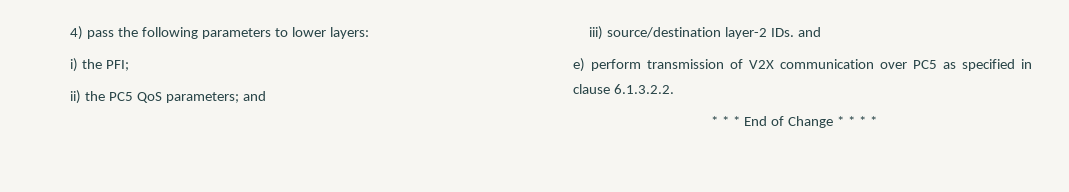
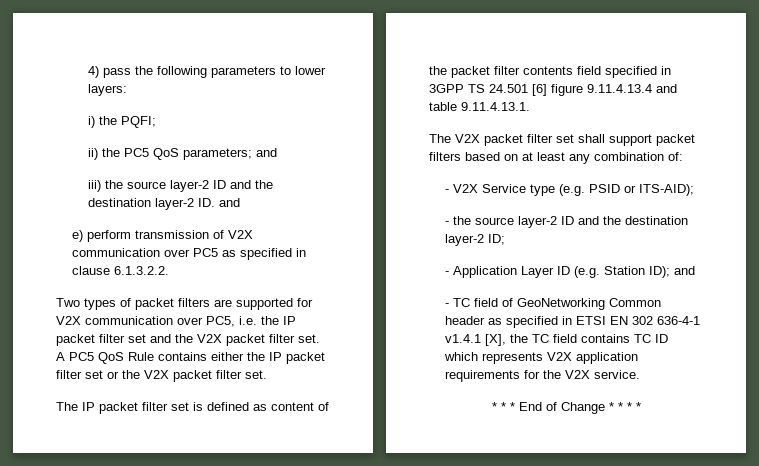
[106,60,130,71] PFI; -> [121,116,157,128] PQFI;
[607,27,794,39] source/destination layer-2 IDs. -> [105,180,274,192] [88,198,216,210] the source layer-2 ID and the destination layer-2 ID.
(674, 89) none -> [56,298,313,310] [56,316,296,327] [56,334,320,346] [56,352,325,364] [56,370,267,382] [56,402,329,414] [429,66,671,78] [429,84,677,96] [429,102,530,111] [429,134,695,146] [429,152,683,164] [445,184,695,196] [445,216,689,228] [445,234,506,246] [445,266,696,278] [445,298,662,310] [445,316,701,328] [445,334,669,346] [444,352,639,364] [445,370,641,382] // Two types of packet filters are supported for V2X communication over PC5, i.e. the IP packet filter set and the V2X packet filter set. A PC5 QoS Rule contains either the IP packet filter set or the V2X packet filter set. // The IP packet filter set is defined as content of the packet filter contents field specified in 3GPP TS 24.501 [6] figure 9.11.4.13.4 and table 9.11.4.13.1. // The V2X packet filter set shall support packet filters based on at least any combination of: // - V2X Service type (e.g. PSID or ITS-AID); // - the source layer-2 ID and the destination layer-2 ID; // - Application Layer ID (e.g. Station ID); and // - TC field of GeoNetworking Common header as specified in ETSI EN 302 636-4-1 v1.4.1 [X], the TC field contains TC ID which represents V2X application requirements for the V2X service.

